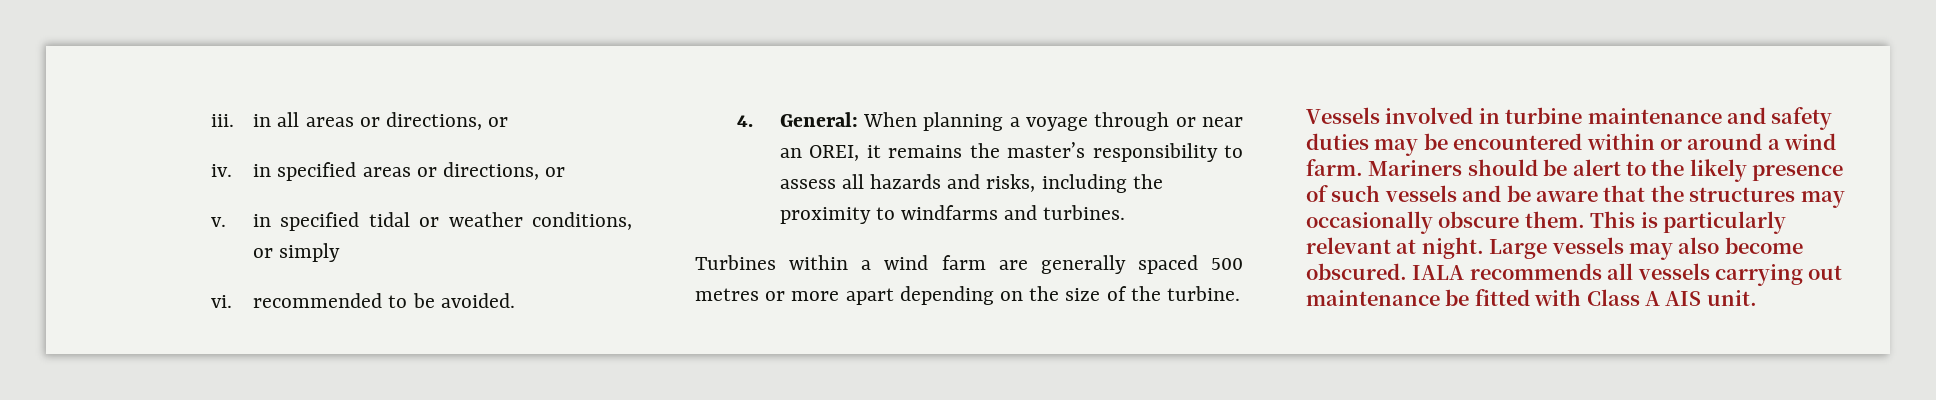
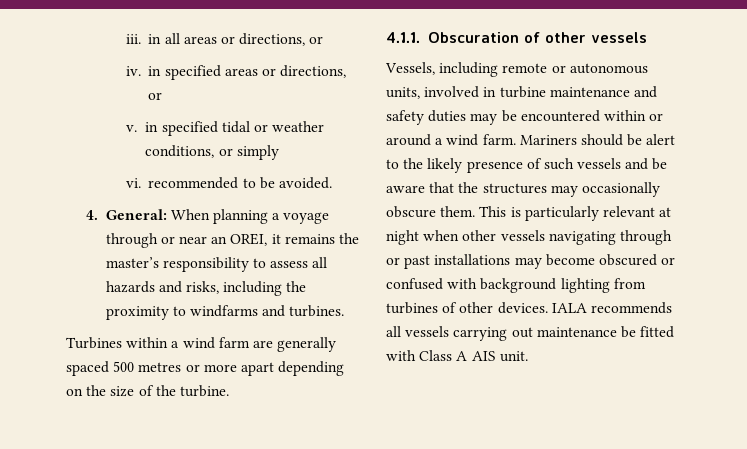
[1306,107,1380,124] Vessels -> [386,32,647,43] [385,62,648,77] [386,87,420,99] 4.1.1. Obscuration of other vessels // Vessels, including remote or autonomous units,
[1421,237,1803,260] [1306,263,1407,280] night. Large vessels may also become obscured. -> [386,230,672,245] [386,254,676,269] [386,278,646,293] [386,302,548,314] night when other vessels navigating through or past installations may become obscured or confused with background lighting from turbines of other devices.

